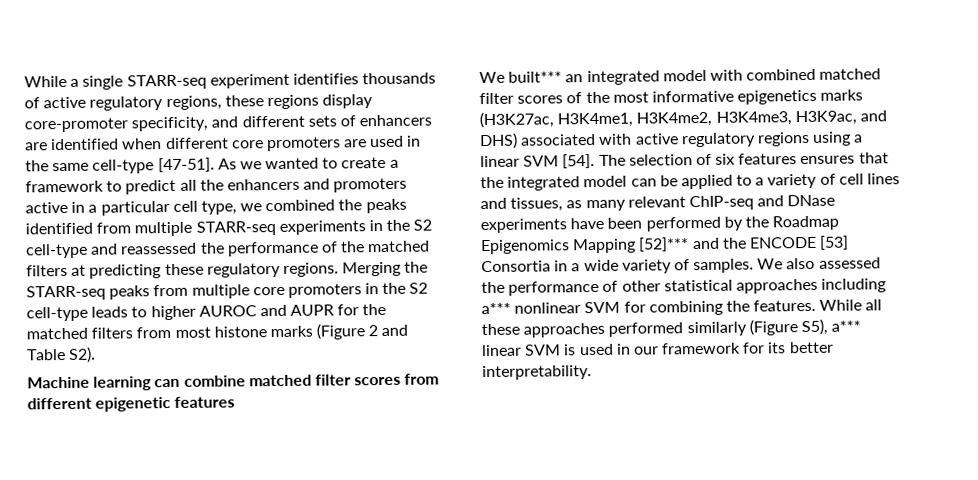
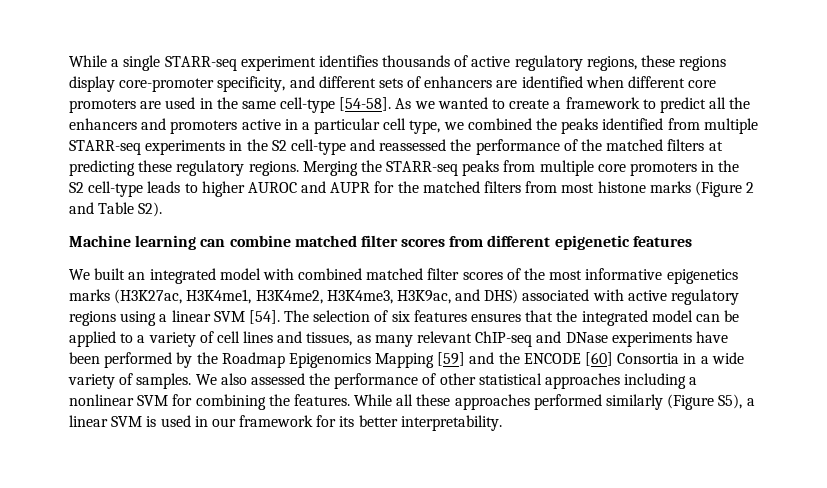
[157,157,215,173] [47-51]. -> [339,97,392,111] [54-58].
[508,71,563,83] built*** -> [94,268,126,280] built
[638,237,690,252] [52]*** -> [437,352,466,366] [59]
[819,235,850,250] [53] -> [585,352,614,366] [60]
[481,302,511,315] a*** -> [689,377,698,385] a
[831,320,862,332] a*** -> [746,398,755,406] a

